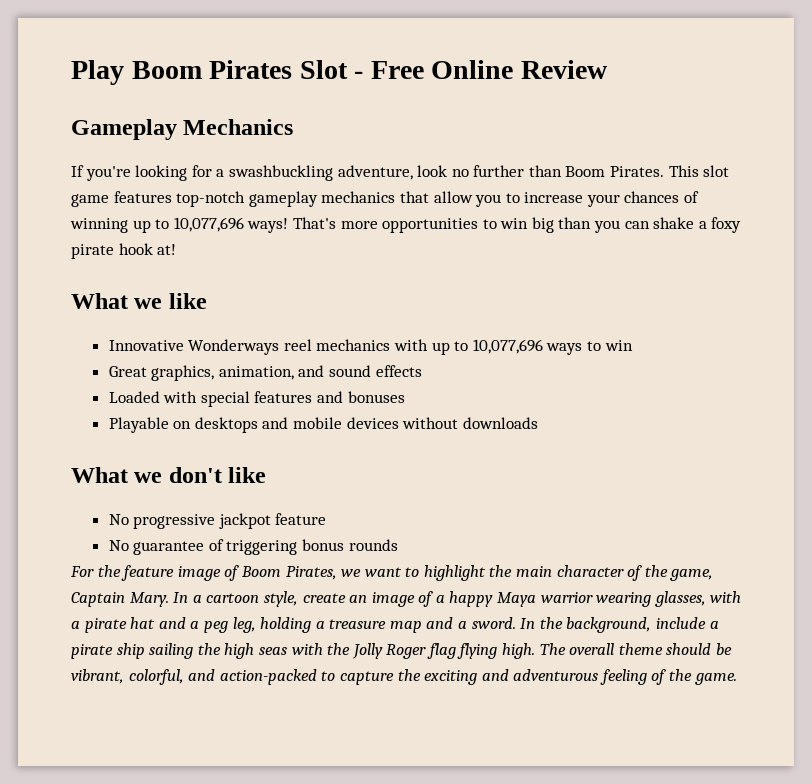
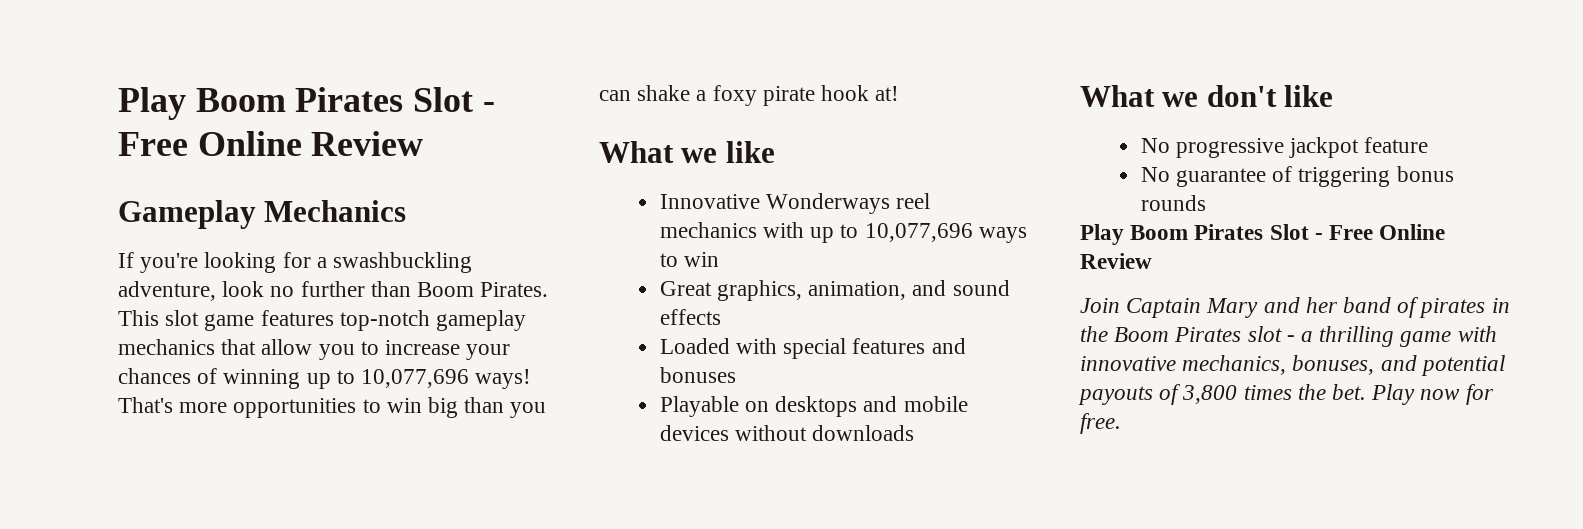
[70,565,714,581] [71,591,742,607] [71,617,719,633] [71,643,733,659] [71,669,737,685] For the feature image of Boom Pirates, we want to highlight the main character of the game, Captain Mary. In a cartoon style, create an image of a happy Maya warrior wearing glasses, with a pirate hat and a peg leg, holding a treasure map and a sword. In the background, include a pirate ship sailing the high seas with the Jolly Roger flag flying high. The overall theme should be vibrant, colorful, and action-packed to capture the exciting and adventurous feeling of the game. -> [1080,224,1446,245] [1080,253,1152,269] [1080,297,1510,318] [1080,326,1497,347] [1080,355,1505,376] [1078,384,1494,405] [1080,413,1121,434] Play Boom Pirates Slot - Free Online Review // Join Captain Mary and her band of pirates in the Boom Pirates slot - a thrilling game with innovative mechanics, bonuses, and potential payouts of 3,800 times the bet. Play now for free.

